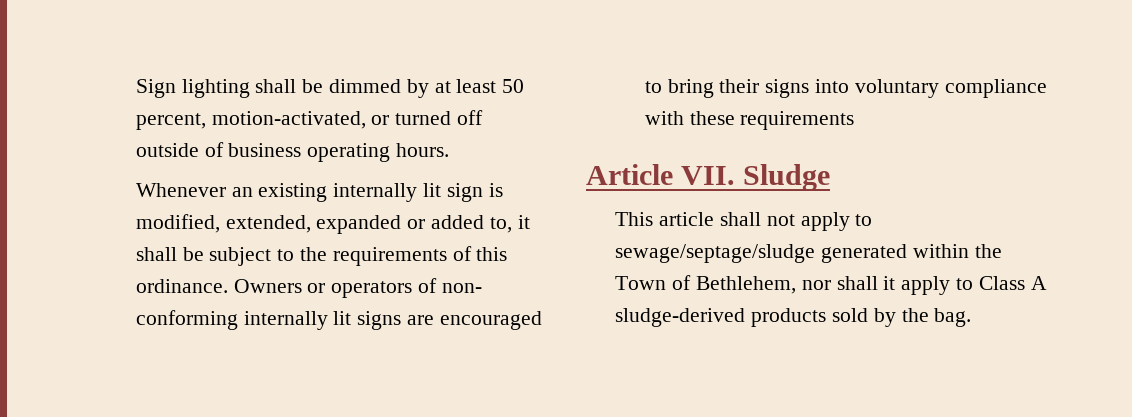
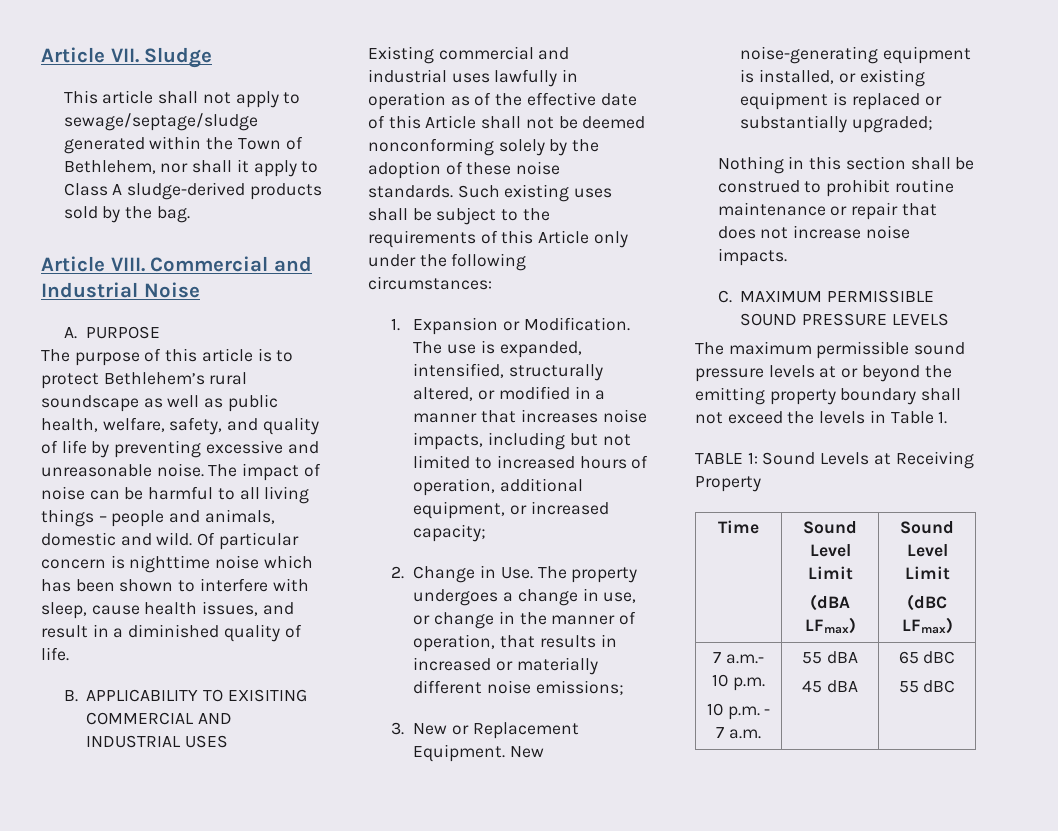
[135,79,525,98] [135,110,484,130] [135,142,450,162] [135,183,503,202] [135,214,530,234] [135,246,508,266] [135,278,482,298] [135,310,542,330] [644,79,1047,98] [644,111,855,130] Sign lighting shall be dimmed by at least 50 percent, motion-activated, or turned off outside of business operating hours. // Whenever an existing internally lit sign is modified, extended, expanded or added to, it shall be subject to the requirements of this ordinance. Owners or operators of non- conforming internally lit signs are encouraged to bring their signs into voluntary compliance with these requirements // -> (41, 55) none
(972, 317) none -> [41,256,312,272] [41,282,200,298] [63,326,161,339] [41,348,294,366] [41,372,248,389] [41,394,278,412] [41,417,319,435] [41,440,319,458] [41,463,321,481] [41,486,310,504] [41,509,275,527] [41,532,299,550] [41,555,313,573] [41,578,309,592] [41,601,294,619] [41,624,302,642] [41,647,69,661] [63,689,307,702] [86,712,233,725] [86,735,229,748] [368,46,570,64] [368,69,579,87] [368,92,637,110] [368,115,646,129] [368,138,600,156] [368,161,561,179] [368,184,613,202] [368,207,550,225] [368,230,628,248] [368,253,527,271] [368,276,492,290] [390,317,630,335] [413,340,582,358] [413,363,604,381] [413,386,606,401] [413,409,647,423] [413,432,631,450] [413,455,649,469] [413,478,584,496] [413,501,609,519] [413,524,487,542] [390,565,638,583] [413,588,637,606] [413,611,636,629] [413,634,617,652] [413,657,598,675] [413,680,624,695] [390,722,579,739] [413,744,545,762] [740,46,972,64] [740,69,925,87] [740,92,942,110] [740,115,934,133] [717,156,975,174] [717,179,954,197] [717,202,937,220] [717,225,910,239] [717,248,787,266] [717,290,935,303] [740,313,949,326] [695,341,966,359] [695,365,952,382] [695,387,962,405] [695,410,948,424] [695,451,974,469] [695,476,761,492] [718,520,759,534] [803,521,857,534] [809,544,851,557] [807,566,853,580] [810,594,850,611] [804,617,856,634] [900,521,954,534] [906,544,948,557] [904,566,950,580] [907,594,947,611] [901,617,953,634] [713,652,764,664] [712,674,765,691] [706,703,771,720] [716,727,761,739] [802,651,858,664] [802,680,858,693] [898,651,956,664] [898,680,956,693] // Article VIII. Commercial and Industrial Noise // A. PURPOSE // The purpose of this article is to protect Bethlehem’s rural soundscape as well as public health, welfare, safety, and quality of life by preventing excessive and unreasonable noise. The impact of noise can be harmful to all living things – people and animals, domestic and wild. Of particular concern is nighttime noise which has been shown to interfere with sleep, cause health issues, and result in a diminished quality of life. // B. APPLICABILITY TO EXISITING COMMERCIAL AND INDUSTRIAL USES // Existing commercial and industrial uses lawfully in operation as of the effective date of this Article shall not be deemed nonconforming solely by the adoption of these noise standards. Such existing uses shall be subject to the requirements of this Article only under the following circumstances: // 1. Expansion or Modification. The use is expanded, intensified, structurally altered, or modified in a manner that increases noise impacts, including but not limited to increased hours of operation, additional equipment, or increased capacity; // 2. Change in Use. The property undergoes a change in use, or change in the manner of operation, that results in increased or materially different noise emissions; // 3. New or Replacement Equipment. New noise-generating equipment is installed, or existing equipment is replaced or substantially upgraded; // Nothing in this section shall be construed to prohibit routine maintenance or repair that does not increase noise impacts. // C. MAXIMUM PERMISSIBLE SOUND PRESSURE LEVELS // The maximum permissible sound pressure levels at or beyond the emitting property boundary shall not exceed the levels in Table 1. // TABLE 1: Sound Levels at Receiving Property // Time | Sound Level Limit // (dBA LFmax) | Sound Level Limit // (dBC LFmax) // 7 a.m.- 10 p.m. // 10 p.m. - 7 a.m. | 55 dBA // 45 dBA | 65 dBC // 55 dBC

